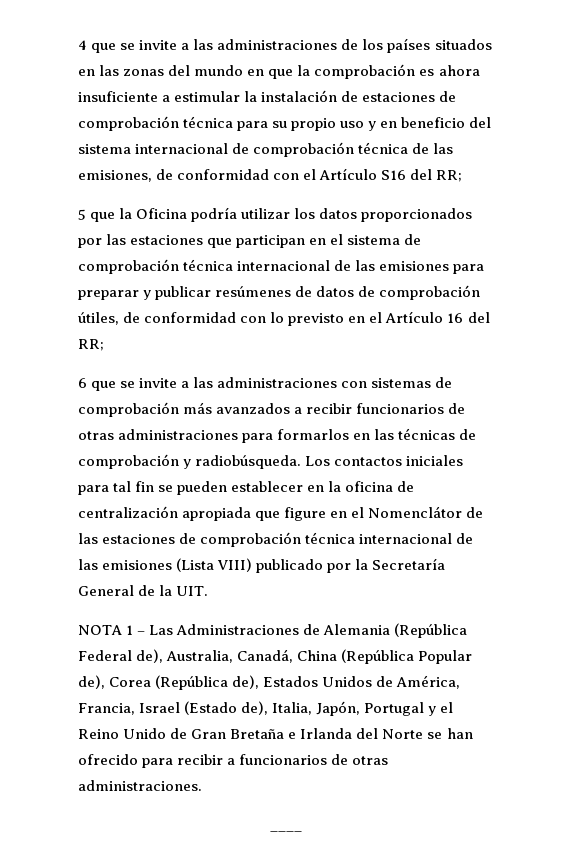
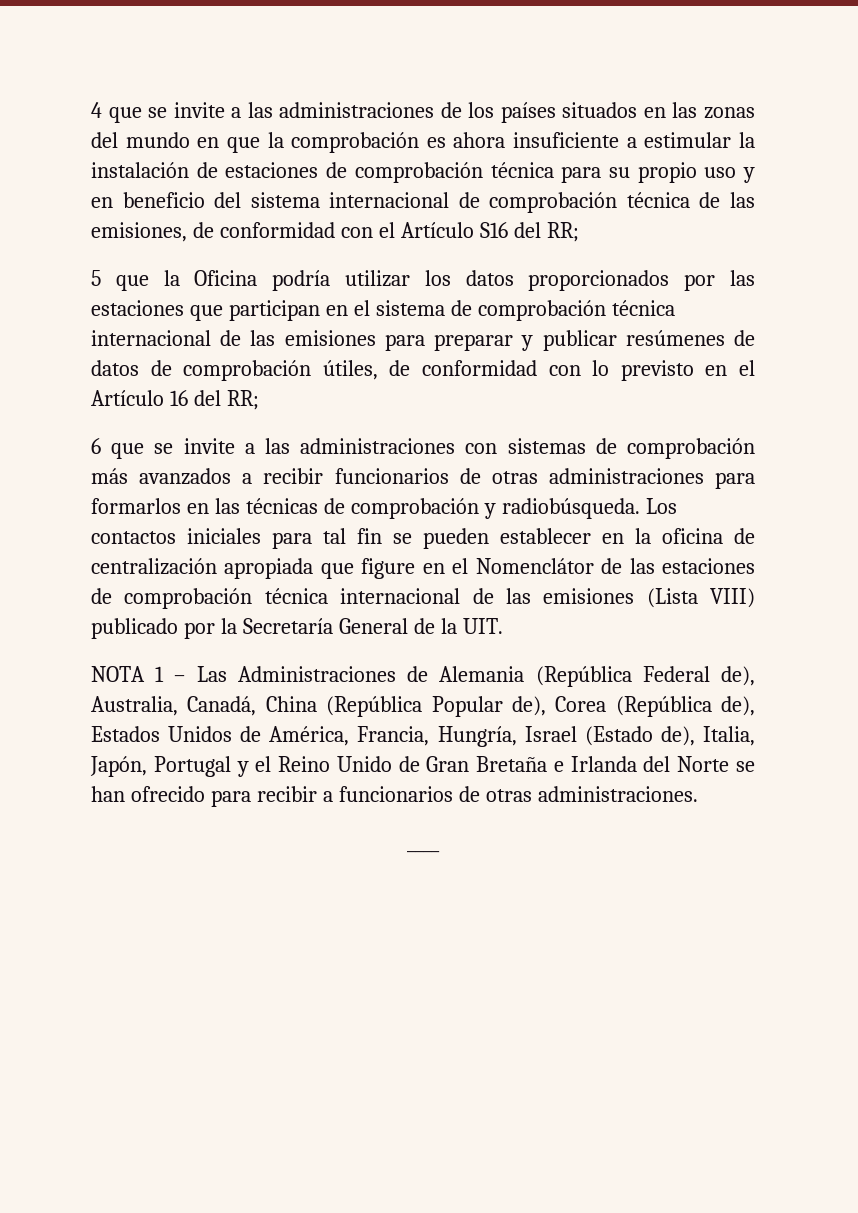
(135, 709) none -> [437,726,517,747] Hungría,

